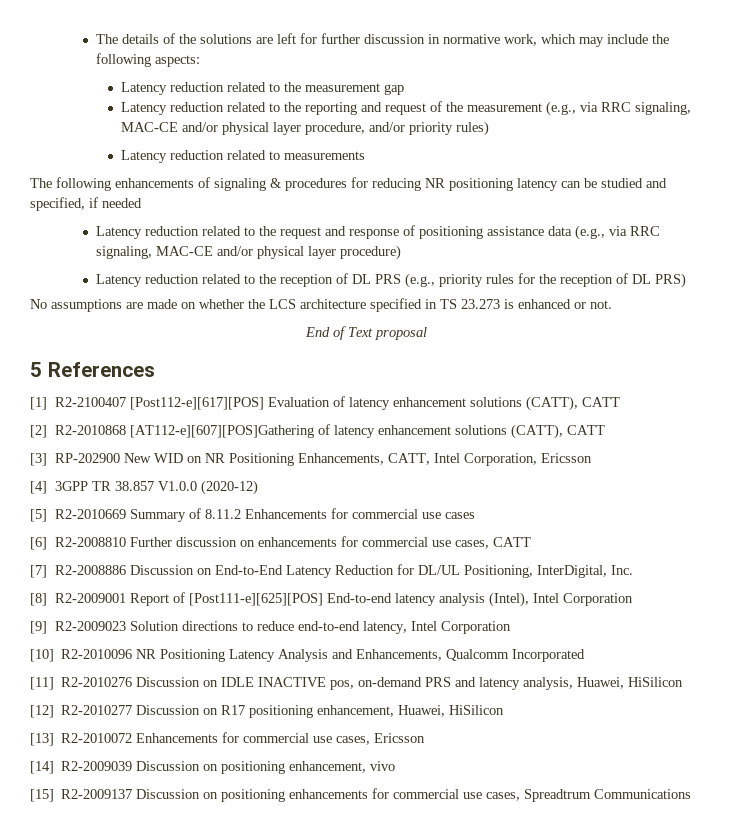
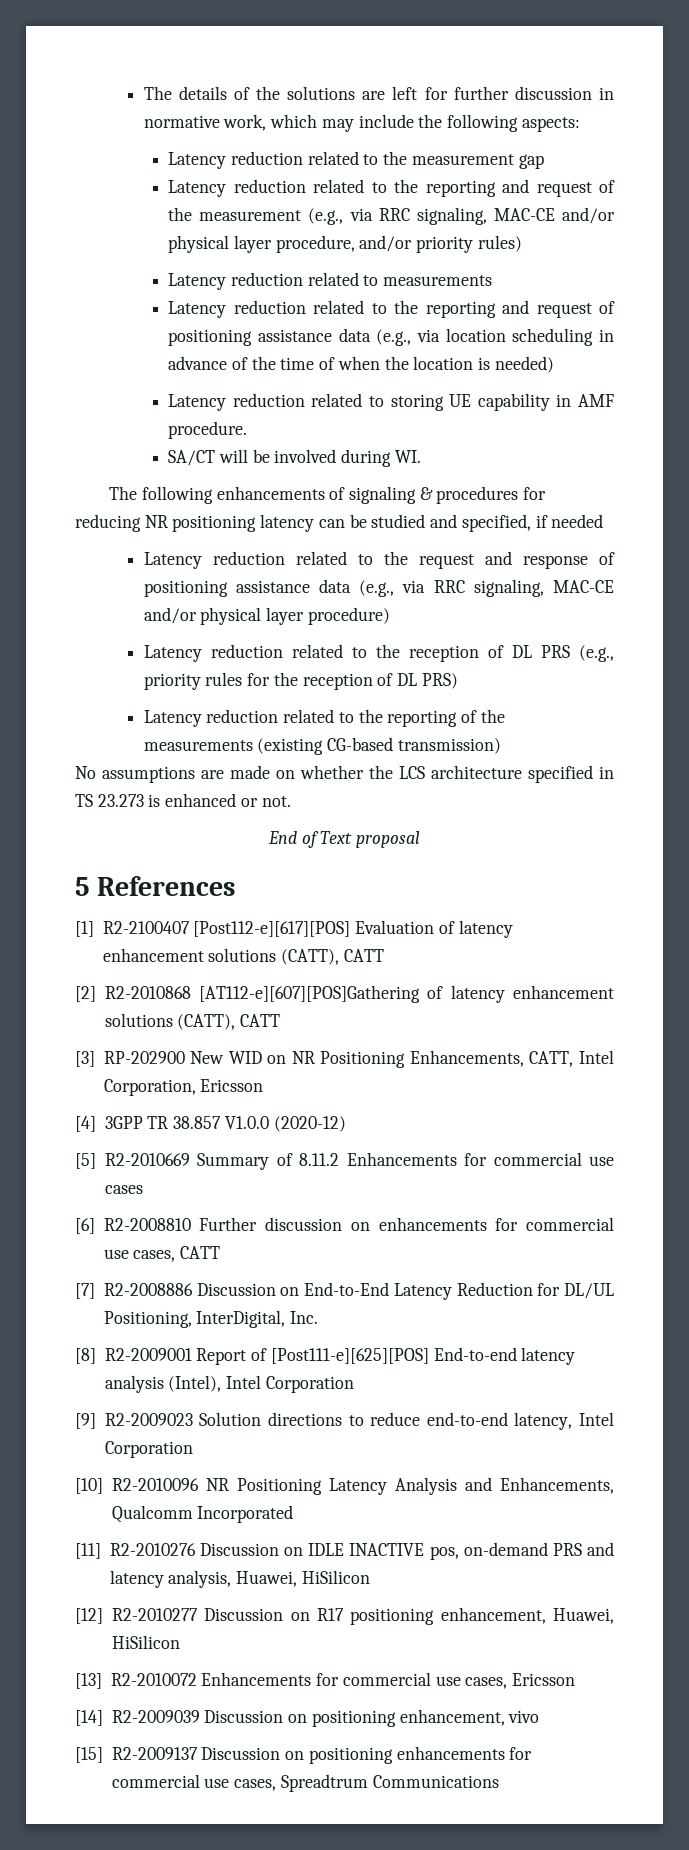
(366, 155) none -> [168,300,615,318] [168,328,615,346] [168,356,554,373] [168,393,614,411] [168,421,248,439] [168,449,421,467] // Latency reduction related to the reporting and request of positioning assistance data (e.g., via location scheduling in advance of the time of when the location is needed) // Latency reduction related to storing UE capability in AMF procedure. // SA/CT will be involved during WI.
(687, 280) none -> [143,709,505,727] [143,737,501,755] // Latency reduction related to the reporting of the measurements (existing CG-based transmission)

